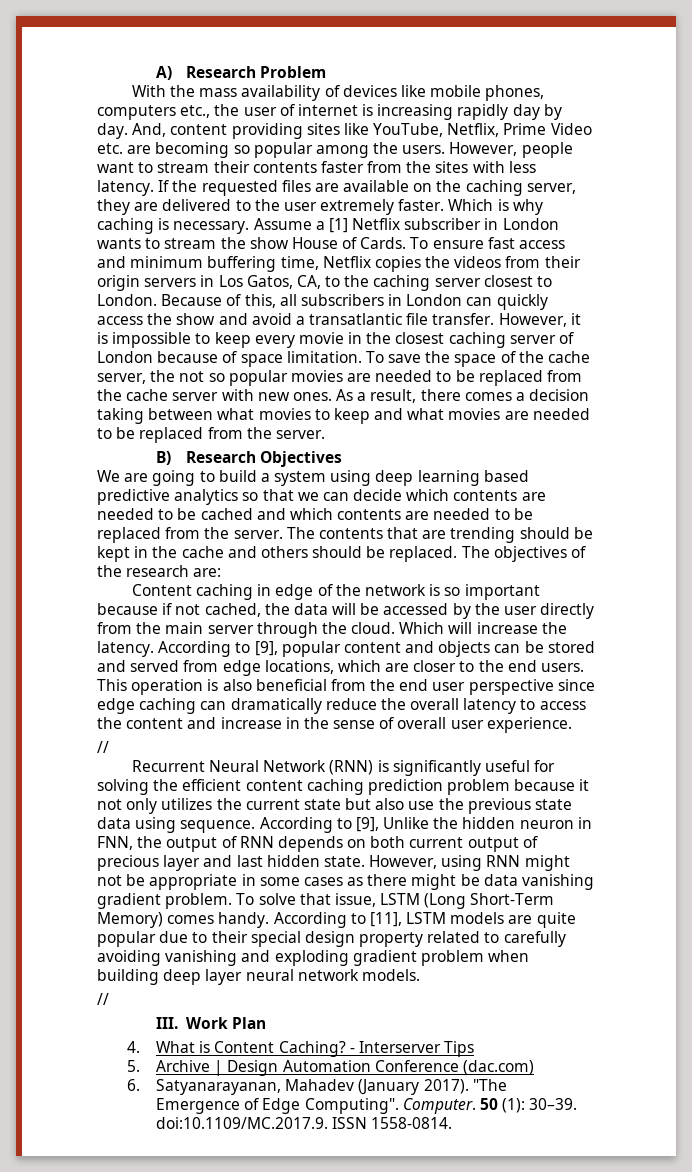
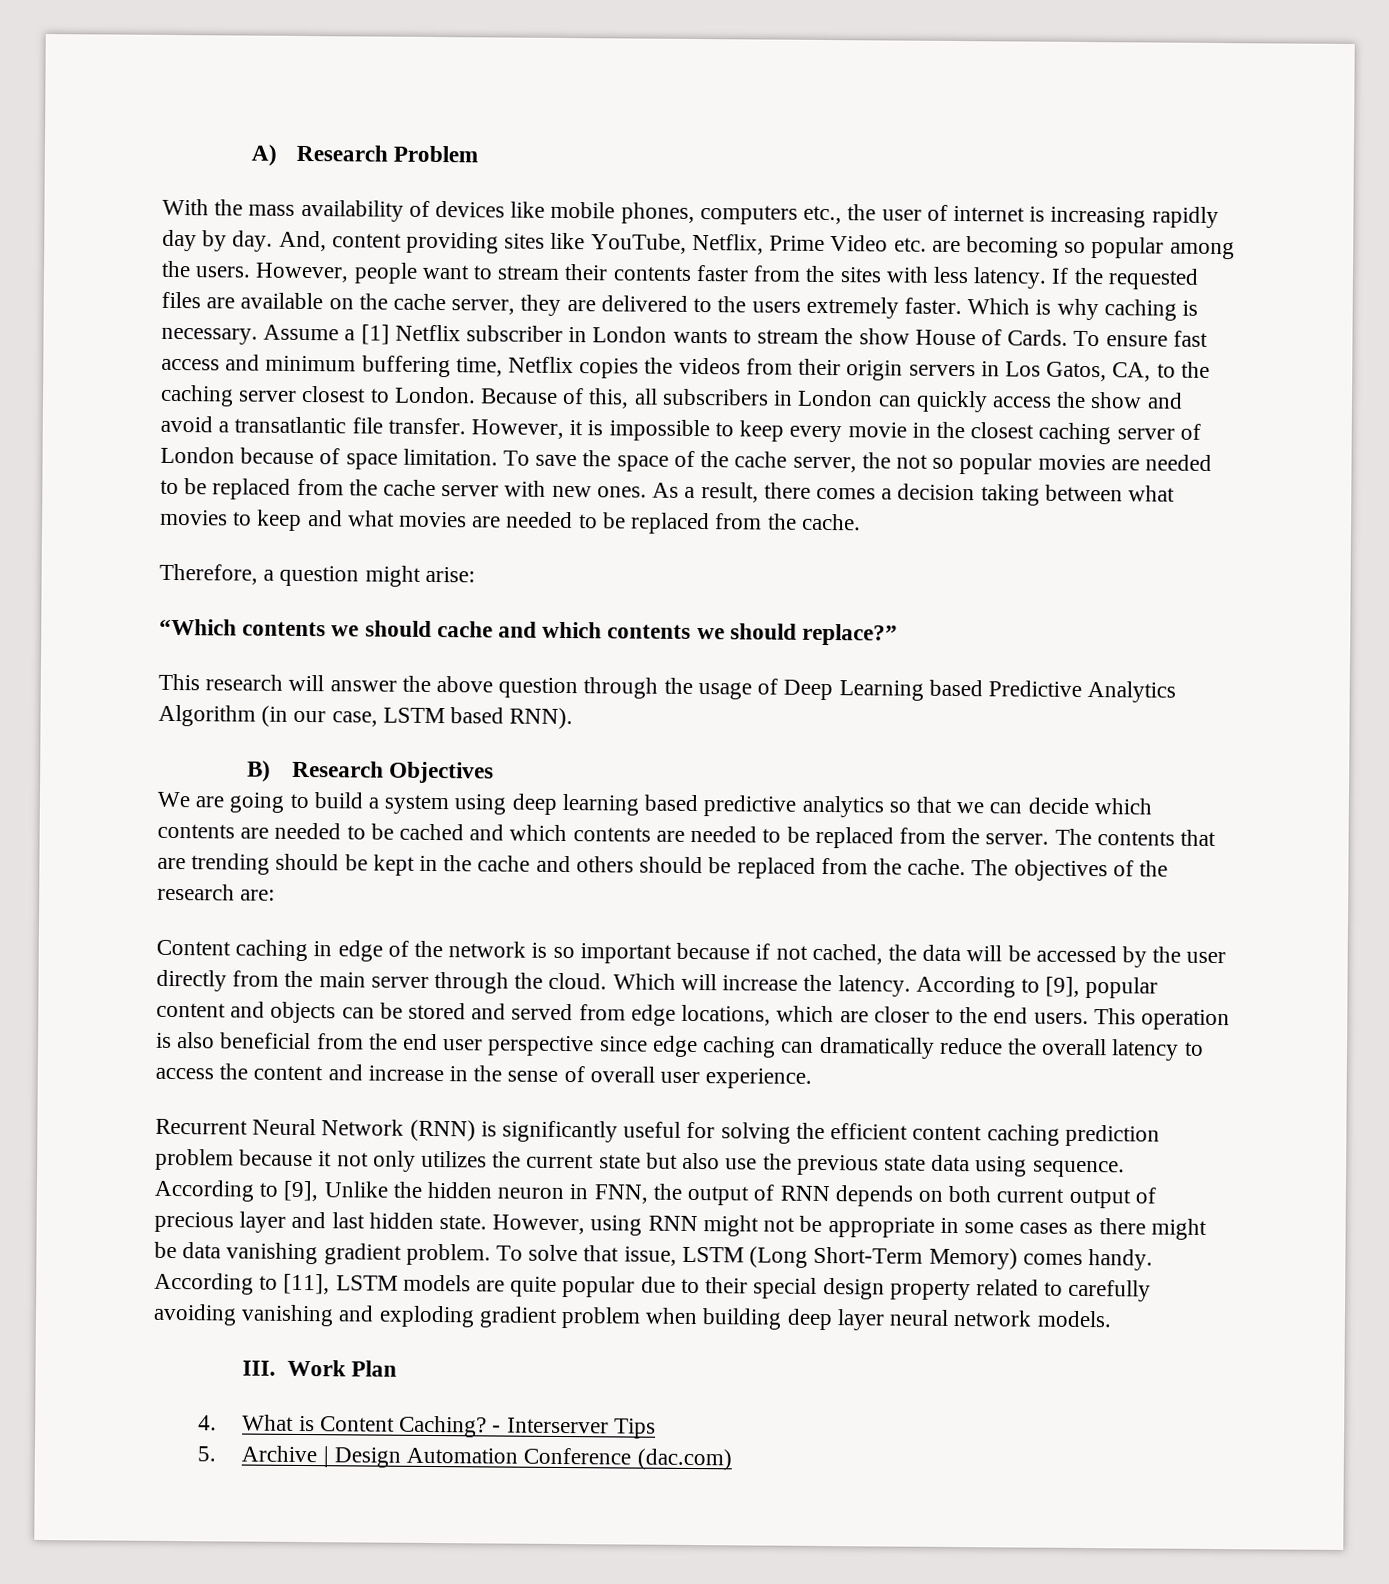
[465,180,523,196] caching -> [393,293,447,311] cache
[283,202,317,211] user -> [751,301,801,313] users
[275,430,325,439] server. -> [801,513,861,531] [159,563,475,587] [159,618,899,646] [158,673,1177,703] [158,704,574,730] cache. // Therefore, a question might arise: // “Which contents we should cache and which contents we should replace?” // This research will answer the above question through the usage of Deep Learning based Predictive Analytics Algorithm (in our case, LSTM based RNN).
[389,546,458,562] replaced. -> [736,857,967,879] replaced from the cache.
[97,741,109,753] // // -> (813, 1078) none
[97,993,109,1005] // // -> (1112, 1319) none
[126,1079,507,1095] [156,1098,578,1114] [156,1117,453,1129] // 6. Satyanarayanan, Mahadev (January 2017). "The Emergence of Edge Computing". Computer. 50 (1): 30–39. doi:10.1109/MC.2017.9. ISSN 1558-0814. -> (732, 1459) none

